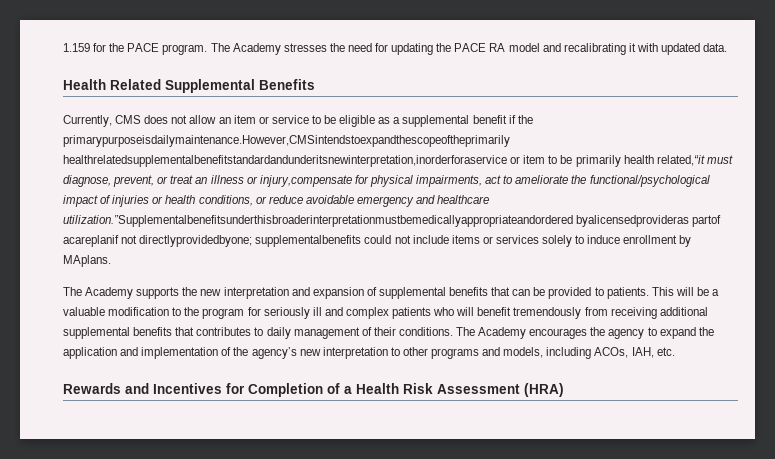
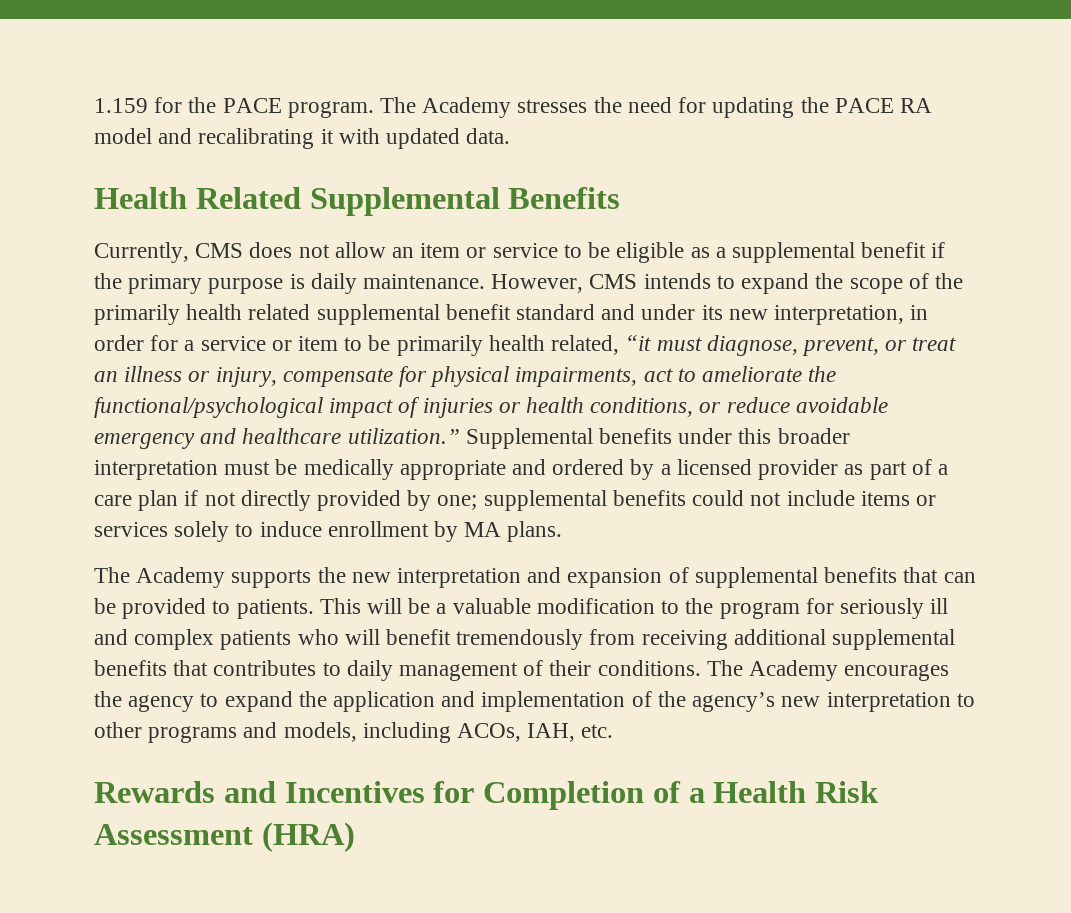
[63,135,510,147] [63,155,507,167] primarypurposeisdailymaintenance.However,CMSintendstoexpandthescopeoftheprimarily healthrelatedsupplementalbenefitstandardandunderitsnewinterpretation,inorderforaservice -> [128,273,963,294] [94,304,929,325] [94,335,266,351] primary purpose is daily maintenance. However, CMS intends to expand the scope of the primarily health related supplemental benefit standard and under its new interpretation, in order for a service
[656,155,705,166] related,“it -> [551,335,652,355] related, “it
[259,175,352,187] injury,compensate -> [215,367,393,387] injury, compensate
[63,215,722,227] [63,235,362,247] utilization.”Supplementalbenefitsunderthisbroaderinterpretationmustbemedicallyappropriateandordered byalicensedprovideras partof acareplanif not directlyprovidedbyone; supplementalbenefits -> [347,428,850,449] [94,459,948,480] [94,490,686,511] utilization.” Supplemental benefits under this broader interpretation must be medically appropriate and ordered by a licensed provider as part of a care plan if not directly provided by one; supplemental benefits
[63,255,111,267] MAplans. -> [464,521,563,542] MA plans.

